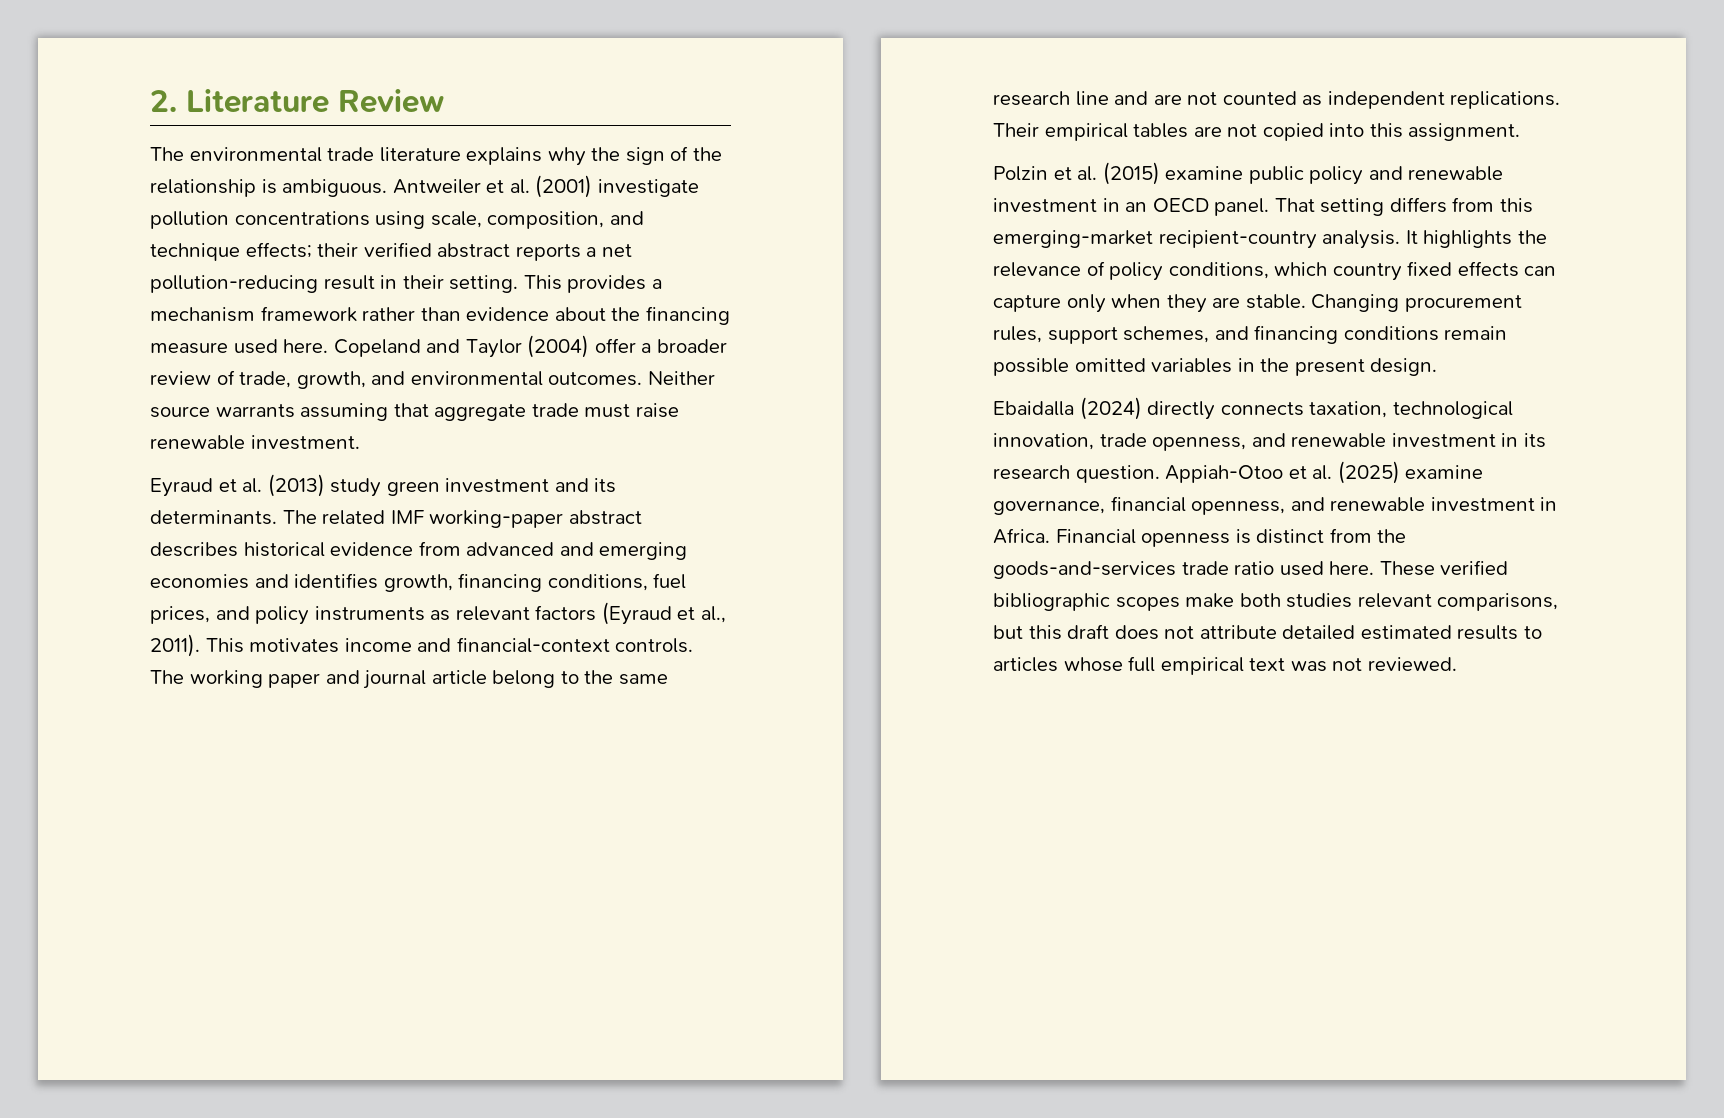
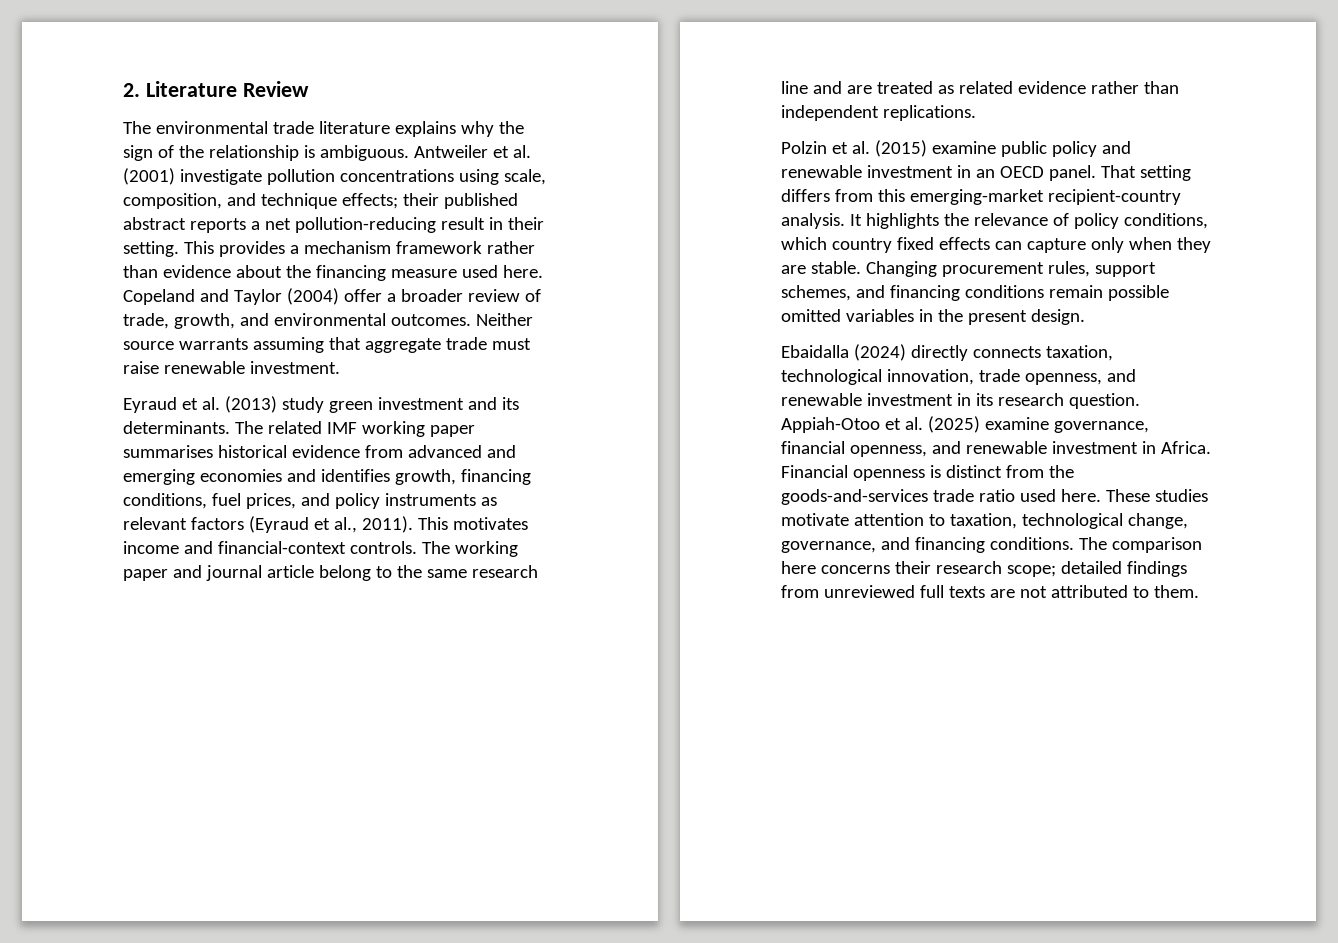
[363,242,432,257] verified -> [443,193,518,209] published
[429,510,642,528] [150,542,238,557] working-paper abstract describes -> [361,421,475,437] [123,445,213,458] working paper summarises
[1187,91,1561,109] [993,123,1521,141] not counted as independent replications. Their empirical tables are not copied into this assignment. -> [876,81,1179,94] [781,105,976,121] treated as related evidence rather than independent replications.
[1440,560,1509,575] [993,593,1559,611] [993,624,1542,640] [993,656,1457,675] verified bibliographic scopes make both studies relevant comparisons, but this draft does not attribute detailed estimated results to articles whose full empirical text was not reviewed. -> [1154,489,1208,502] [781,513,1188,529] [781,537,1202,553] [781,561,1187,577] [781,585,1199,598] studies motivate attention to taxation, technological change, governance, and financing conditions. The comparison here concerns their research scope; detailed findings from unreviewed full texts are not attributed to them.

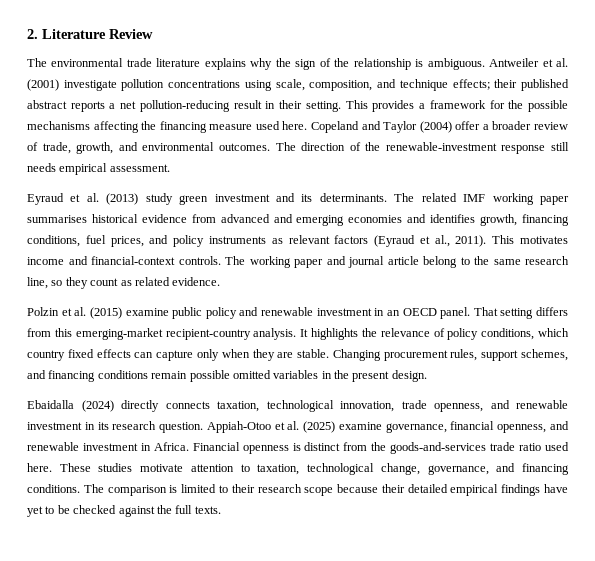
[303,241,535,254] [123,265,282,278] mechanism framework rather than evidence about -> [429,100,569,112] [27,121,139,133] framework for the possible mechanisms affecting
[475,313,533,326] [123,337,531,353] [123,361,340,374] Neither source warrants assuming that aggregate trade must raise renewable investment. -> [275,142,569,154] [27,163,170,175] The direction of the renewable-investment response still needs empirical assessment.
[781,81,1179,94] [781,105,976,121] line and are treated as related evidence rather than independent replications. -> [27,277,221,289] line, so they count as related evidence.
[781,561,1187,577] [781,585,1199,598] here concerns their research scope; detailed findings from unreviewed full texts are not attributed to them. -> [169,484,568,496] [27,505,221,517] is limited to their research scope because their detailed empirical findings have yet to be checked against the full texts.

